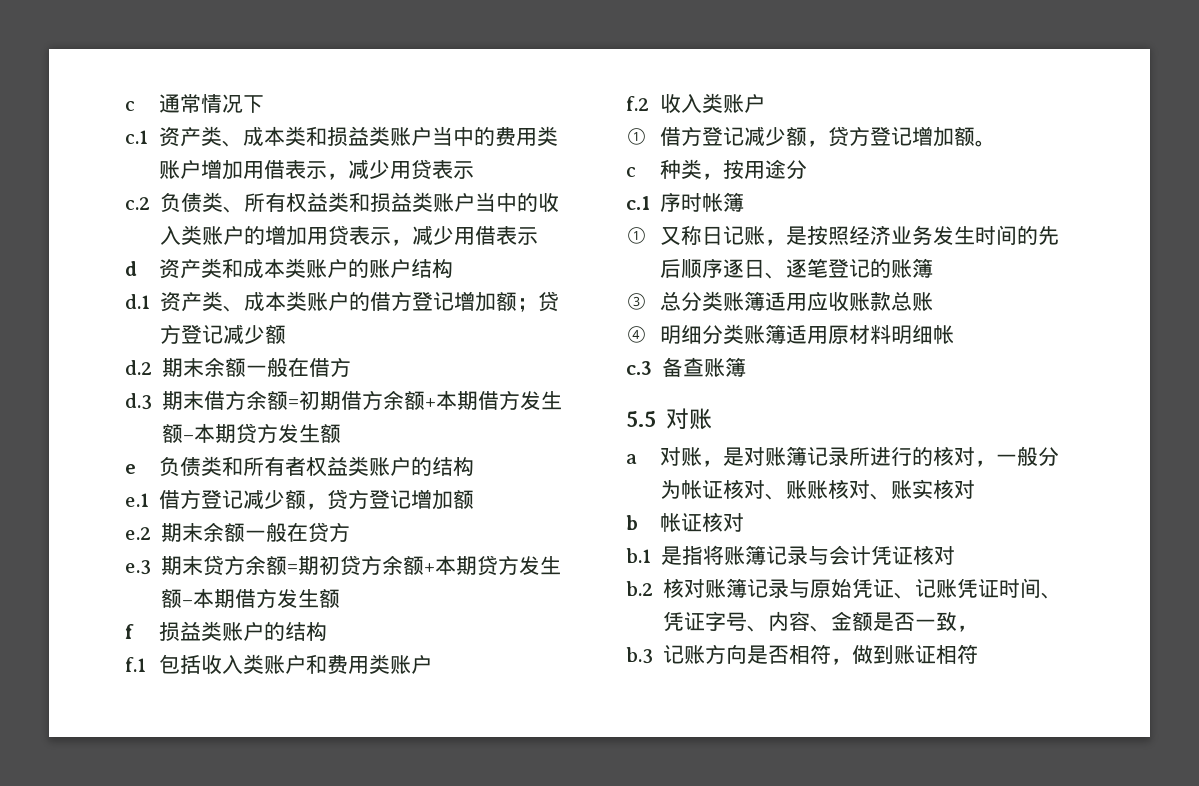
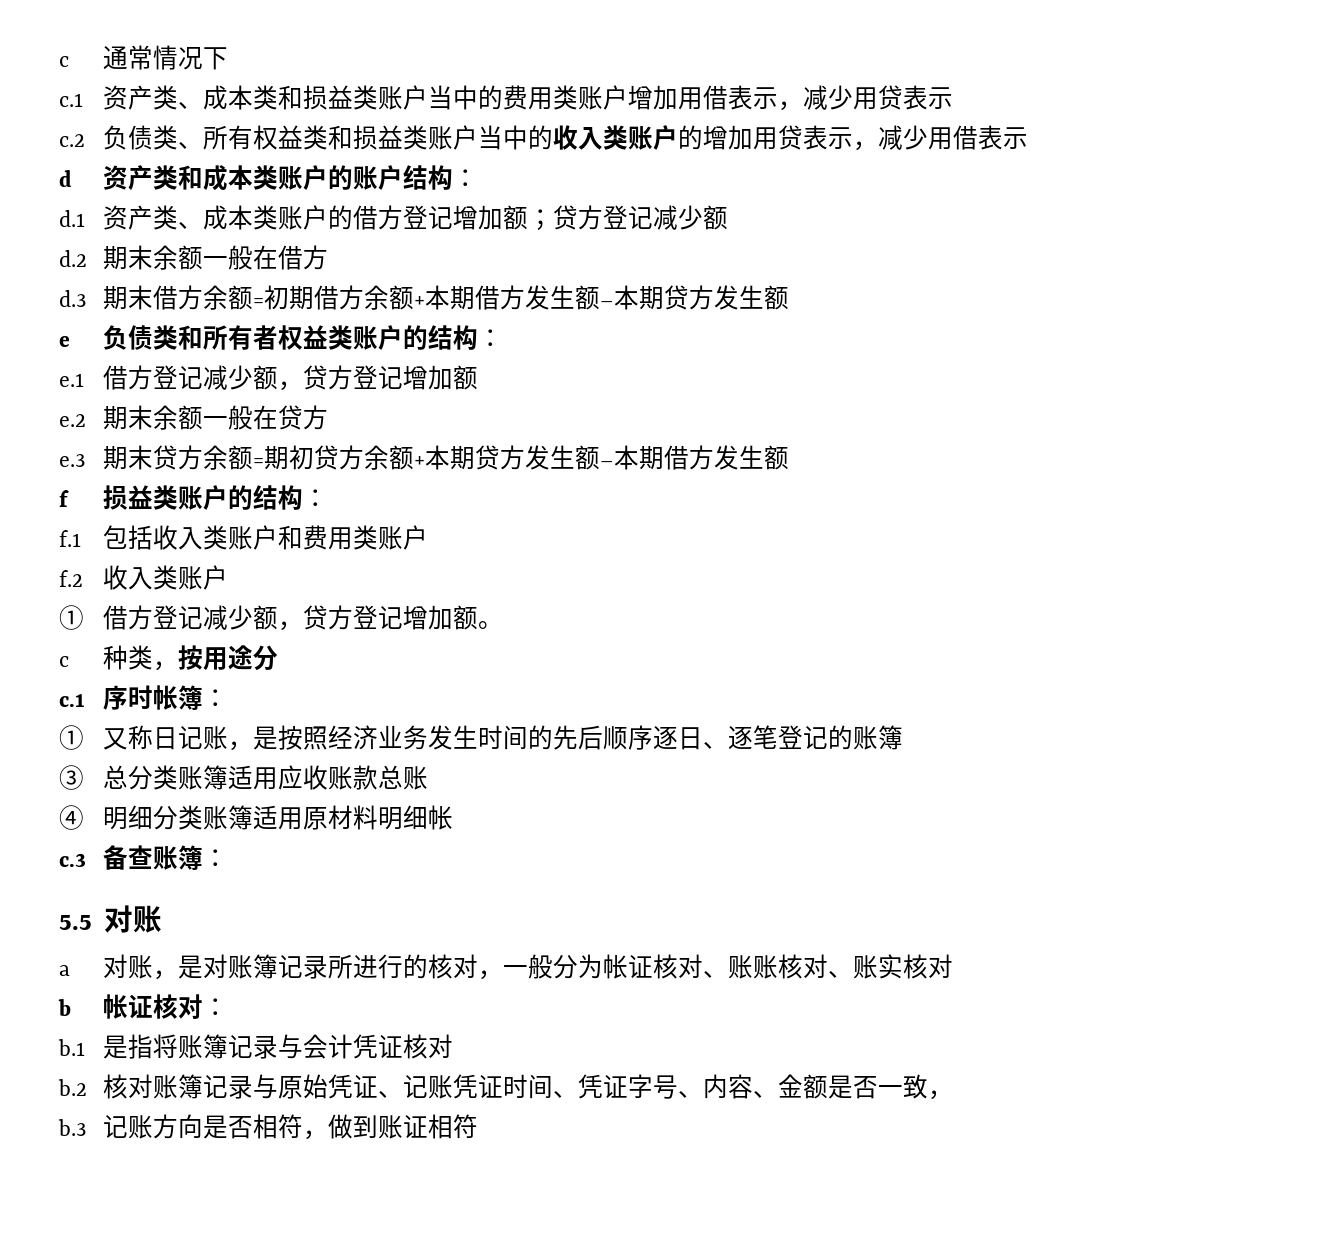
(453, 268) none -> [453,169,479,187] ：
(474, 466) none -> [478,329,504,347] ：
(327, 631) none -> [303,489,329,507] ：
(745, 202) none -> [203,689,229,707] ：
(747, 367) none -> [203,849,229,867] ：
(744, 522) none -> [203,998,229,1016] ：

